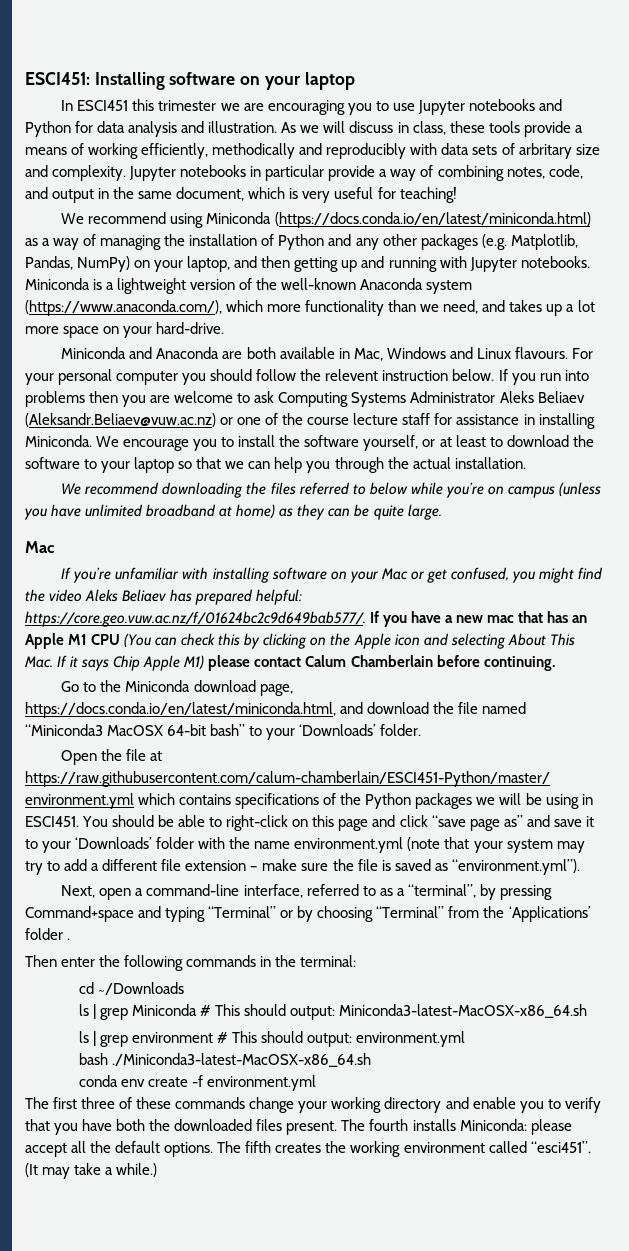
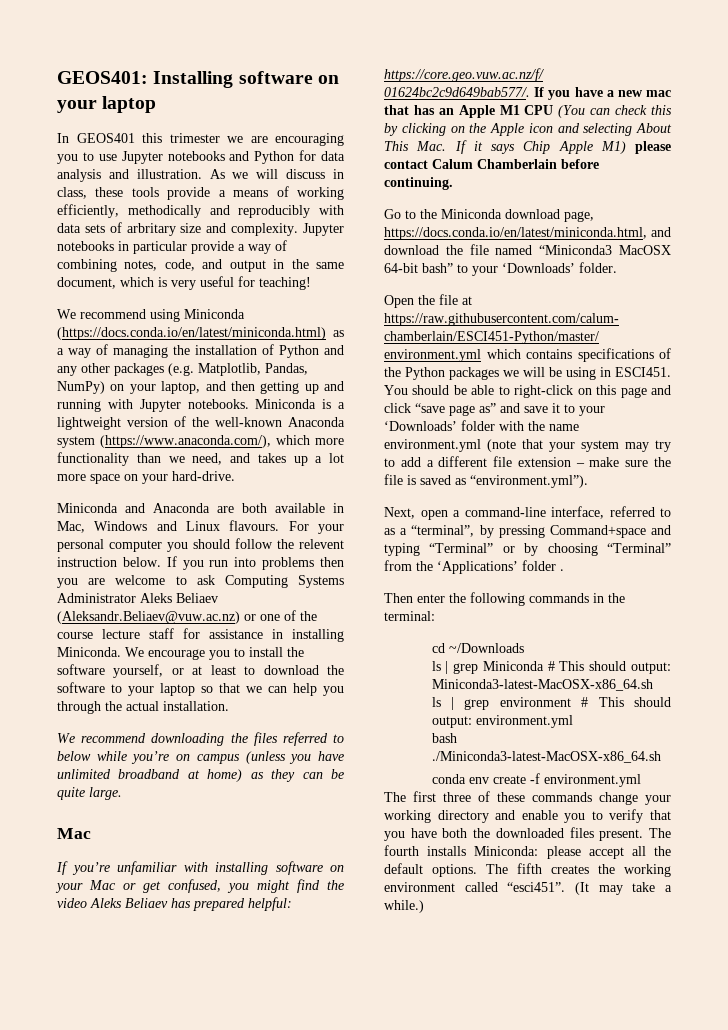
[25,72,90,85] ESCI451: -> [57,71,148,84] GEOS401:
[77,100,129,111] ESCI451 -> [76,133,135,143] GEOS401

